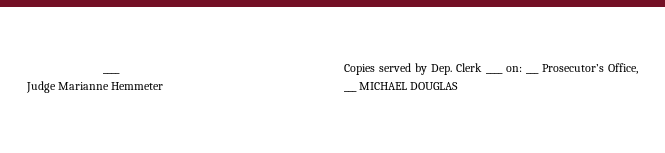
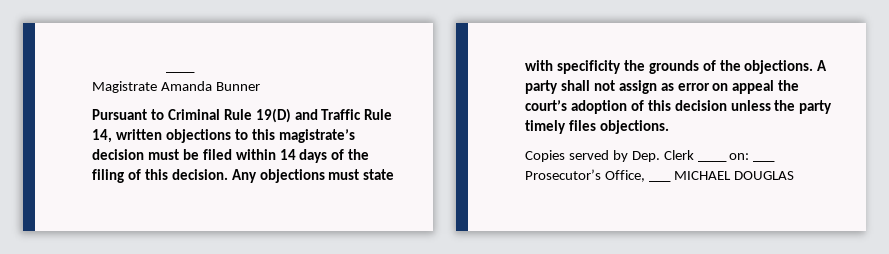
[26,81,164,93] Judge Marianne Hemmeter -> [92,81,260,93] [92,108,393,123] [92,129,355,143] [92,149,370,163] [92,169,395,183] [525,60,828,74] [525,80,800,94] [525,100,833,114] [525,120,669,134] Magistrate Amanda Bunner // Pursuant to Criminal Rule 19(D) and Traffic Rule 14, written objections to this magistrate’s decision must be filed within 14 days of the filing of this decision. Any objections must state with specificity the grounds of the objections. A party shall not assign as error on appeal the court’s adoption of this decision unless the party timely files objections.

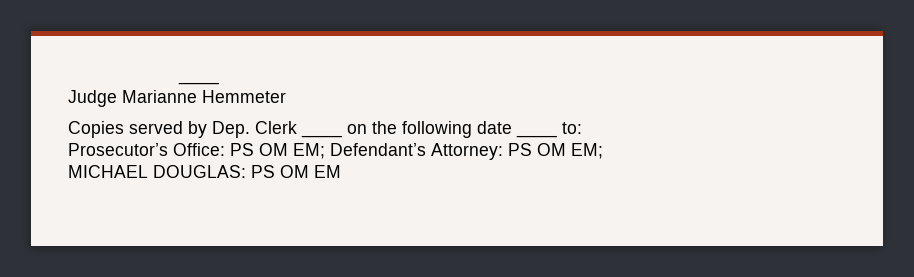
[92,81,260,93] [92,108,393,123] [92,129,355,143] [92,149,370,163] [92,169,395,183] [525,60,828,74] [525,80,800,94] [525,100,833,114] [525,120,669,134] Magistrate Amanda Bunner // Pursuant to Criminal Rule 19(D) and Traffic Rule 14, written objections to this magistrate’s decision must be filed within 14 days of the filing of this decision. Any objections must state with specificity the grounds of the objections. A party shall not assign as error on appeal the court’s adoption of this decision unless the party timely files objections. -> [68,90,286,107] Judge Marianne Hemmeter
[729,153,750,160] [753,160,776,162] [525,169,671,182] [673,171,794,180] on: ___ Prosecutor’s Office, ___ MICHAEL DOUGLAS -> [347,121,512,138] [516,134,557,138] [562,122,582,134] [68,143,603,160] [68,165,341,178] on the following date ____ to: // Prosecutor’s Office: PS OM EM; Defendant’s Attorney: PS OM EM; // MICHAEL DOUGLAS: PS OM EM

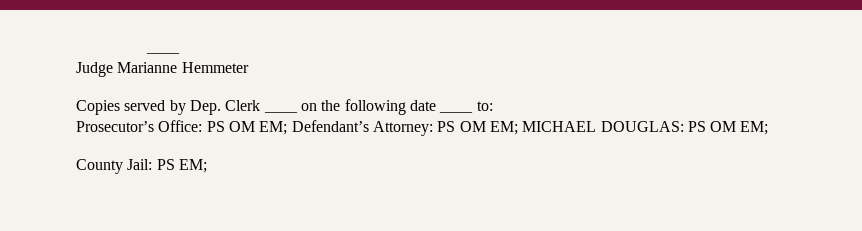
(603, 151) // -> (518, 128) none
[314,165,341,178] EM -> [740,121,769,135] [76,159,207,174] EM; // County Jail: PS EM;

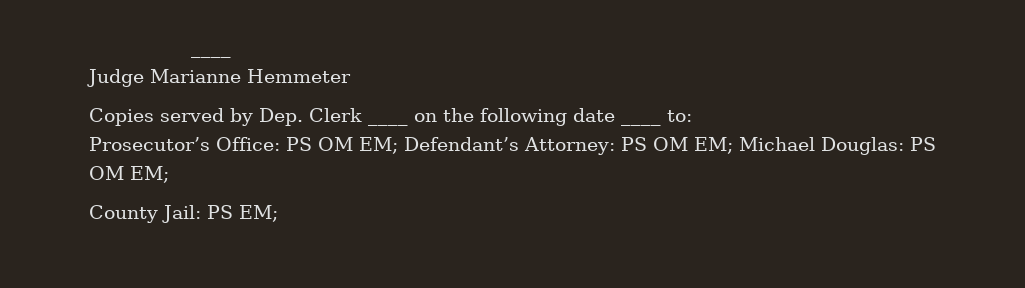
[522,121,684,132] MICHAEL DOUGLAS: -> [739,137,904,155] Michael Douglas:

